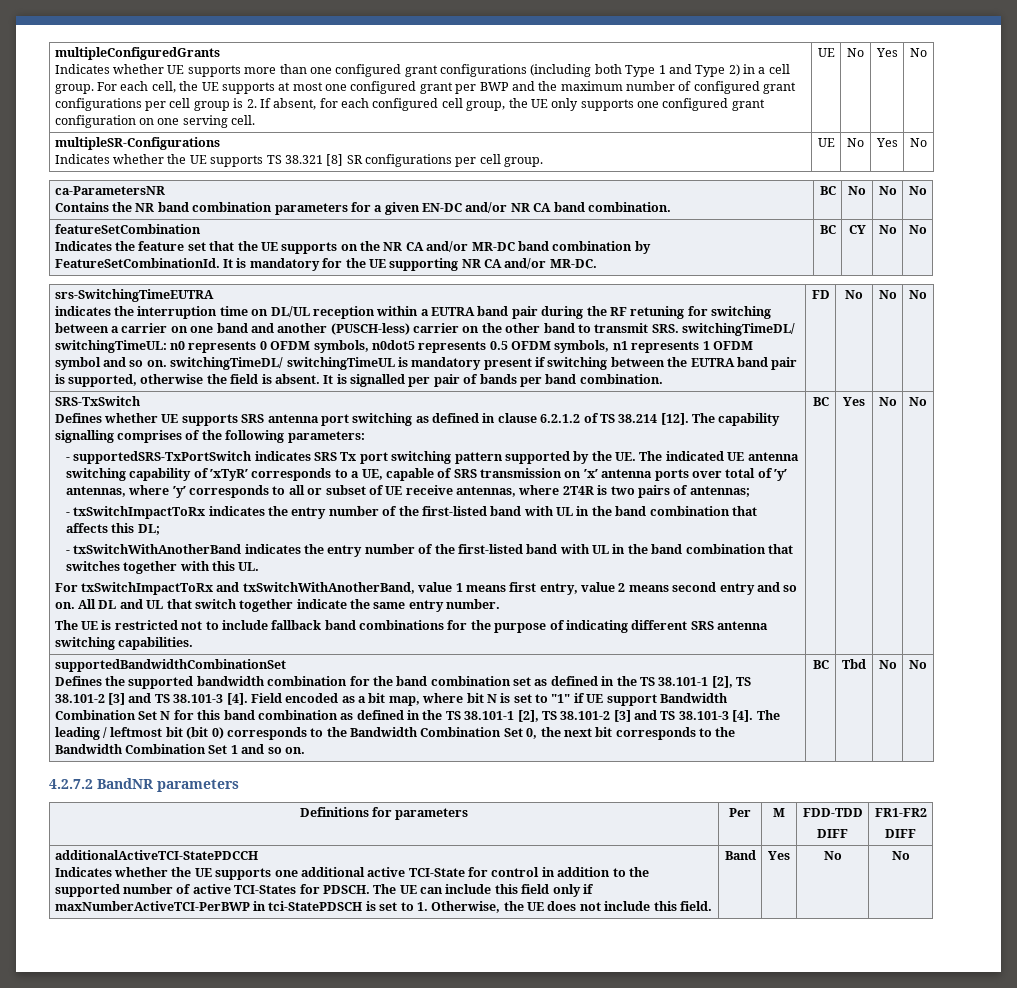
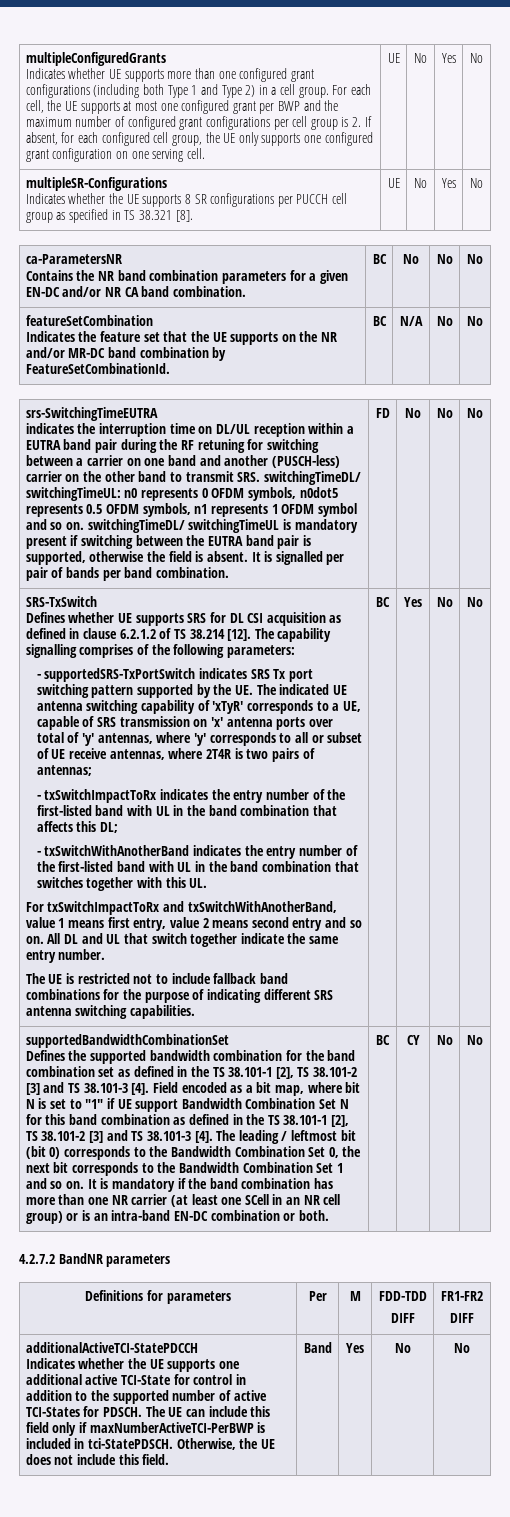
[266,154,544,167] TS 38.321 [8] SR configurations per cell group. -> [184,193,348,207] [25,209,193,223] 8 SR configurations per PUCCH cell group as specified in TS 38.321 [8].
[405,242,424,251] CA -> (338, 337) none
[223,258,597,271] [819,225,836,234] [848,225,866,234] It is mandatory for the UE supporting NR CA and/or MR-DC. | BC | CY -> [372,316,387,326] [400,316,423,326] | BC | N/A
[267,413,413,426] antenna port switching -> [209,612,326,626] for DL CSI acquisition
[812,660,829,669] [842,659,866,669] | BC | Tbd -> [87,1178,334,1192] [25,1194,341,1207] [25,1210,329,1224] [376,1035,390,1045] [406,1035,420,1045] It is mandatory if the band combination has more than one NR carrier (at least one SCell in an NR cell group) or is an intra-band EN-DC combination or both. | BC | CY
[253,901,428,911] in tci-StatePDSCH is set to 1. -> [257,1422,266,1433] [25,1438,173,1449] is included in tci-StatePDSCH.

